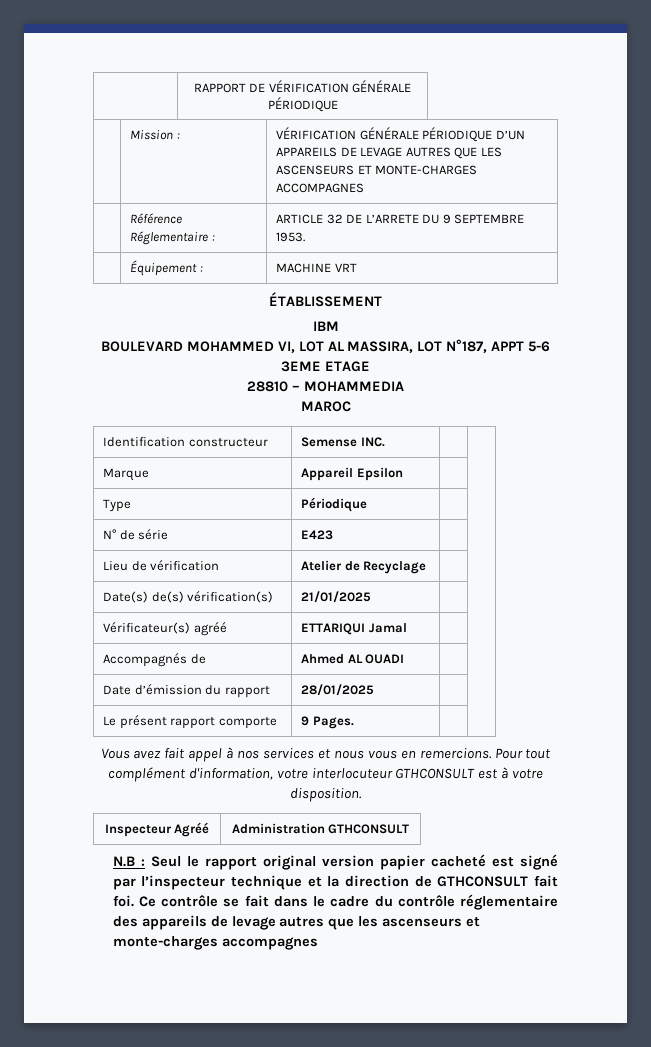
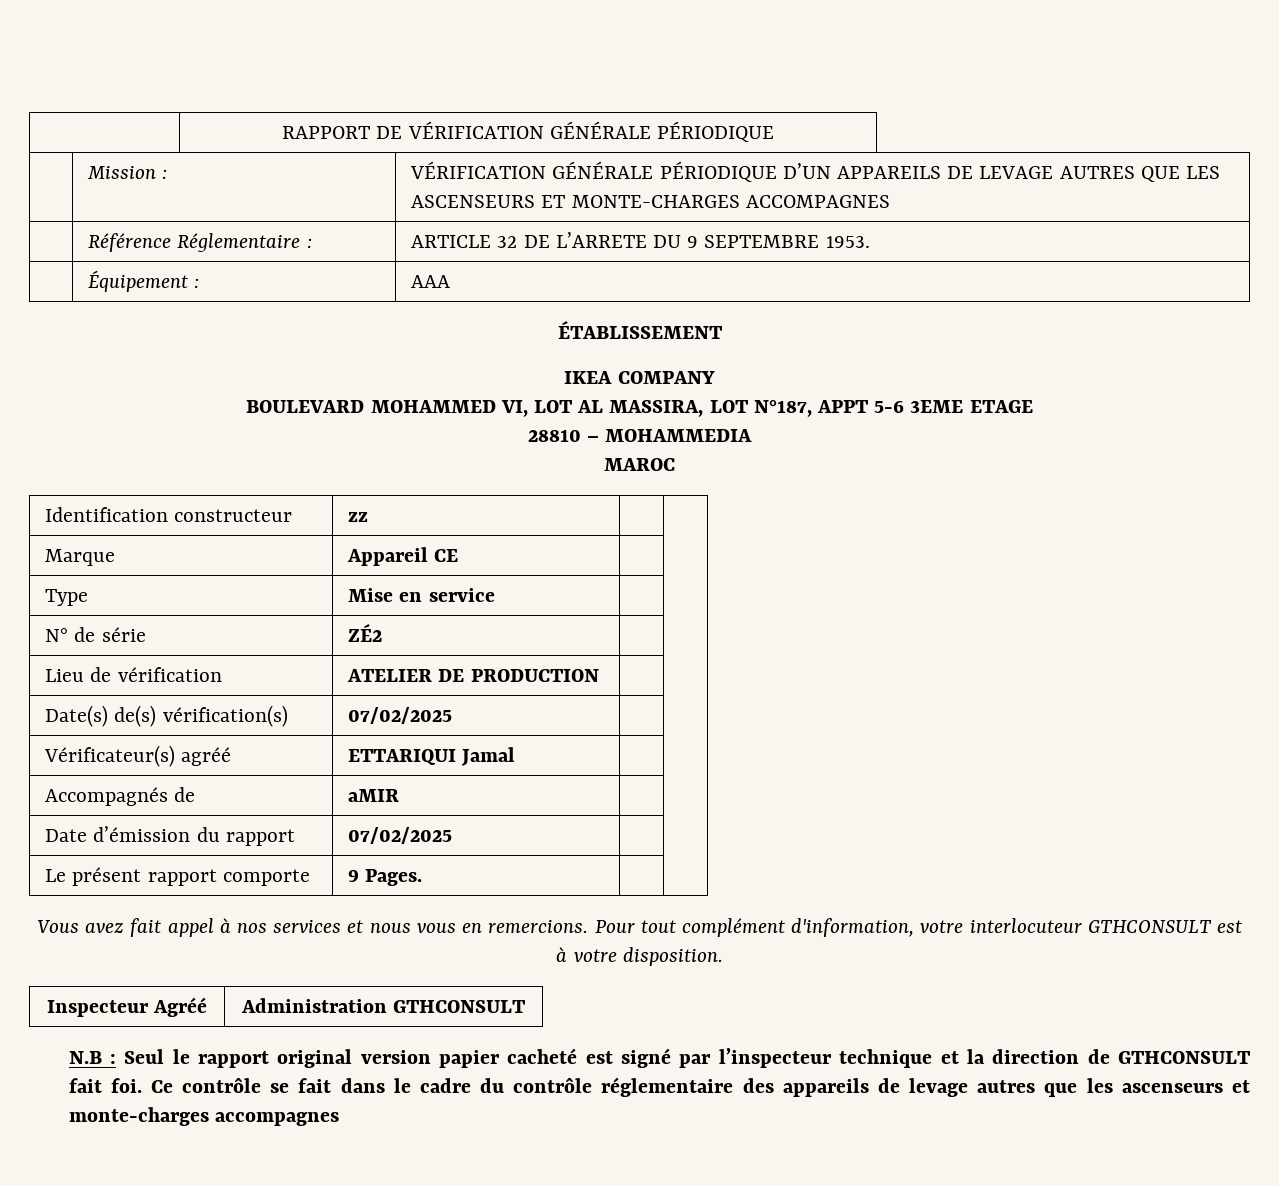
[276,263,357,273] MACHINE VRT -> [411,275,451,288] AAA
[312,321,339,331] IBM -> [564,371,715,384] IKEA COMPANY
[301,437,385,447] Semense INC. -> [348,512,369,522] zz
[356,467,403,481] Epsilon -> [434,549,459,562] CE
[301,497,368,512] Périodique -> [348,588,495,602] Mise en service
[301,530,334,540] E423 -> [348,624,383,642] ZÉ2
[301,560,427,574] Atelier de Recyclage -> [347,669,599,682] ATELIER DE PRODUCTION
[301,591,372,603] 21/01/2025 -> [348,707,453,724] 07/02/2025
[301,654,405,664] Ahmed AL OUADI -> [348,789,400,802] aMIR
[301,684,375,696] 28/01/2025 -> [348,827,453,844] 07/02/2025

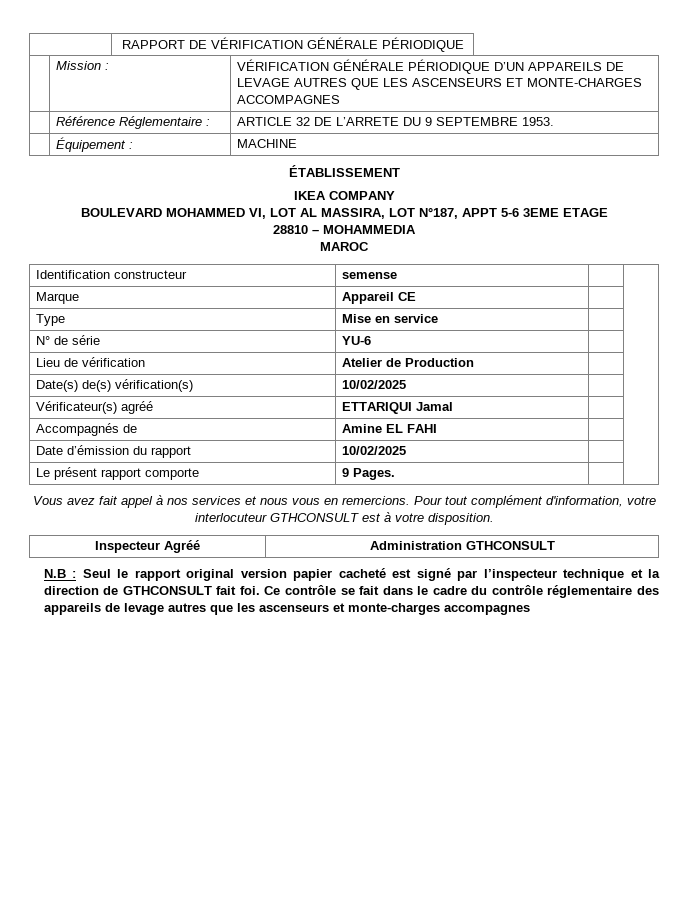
[411,275,451,288] AAA -> [236,139,297,148] MACHINE
[348,512,369,522] zz -> [341,272,397,279] semense
[348,624,383,642] ZÉ2 -> [341,336,371,345] YU-6
[347,669,599,682] ATELIER DE PRODUCTION -> [341,358,474,367] Atelier de Production
[348,707,453,724] 07/02/2025 -> [341,380,406,389] 10/02/2025
[348,789,400,802] aMIR -> [341,424,437,433] Amine EL FAHI
[348,827,453,844] 07/02/2025 -> [341,446,406,455] 10/02/2025

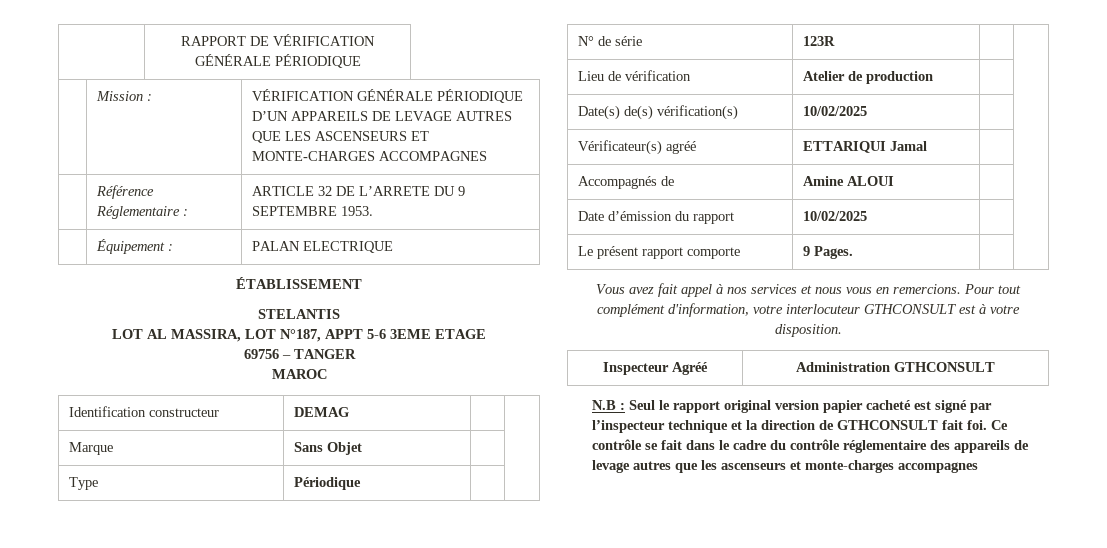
[236,139,297,148] MACHINE -> [251,241,393,253] PALAN ELECTRIQUE
[293,191,395,200] [80,208,266,219] IKEA COMPANY // BOULEVARD MOHAMMED VI, -> [258,309,340,319] STELANTIS //
[273,225,416,234] 28810 – MOHAMMEDIA -> [243,349,356,359] 69756 – TANGER
[341,272,397,279] semense -> [293,407,349,417] DEMAG
[341,292,416,304] Appareil CE -> [293,442,362,455] Sans Objet
[341,314,438,323] Mise en service -> [293,477,361,490] Périodique
[341,336,371,345] YU-6 -> [802,36,835,46] 123R
[404,358,474,367] Production -> [865,71,933,84] production
[385,424,437,433] EL FAHI -> [846,176,894,186] ALOUI

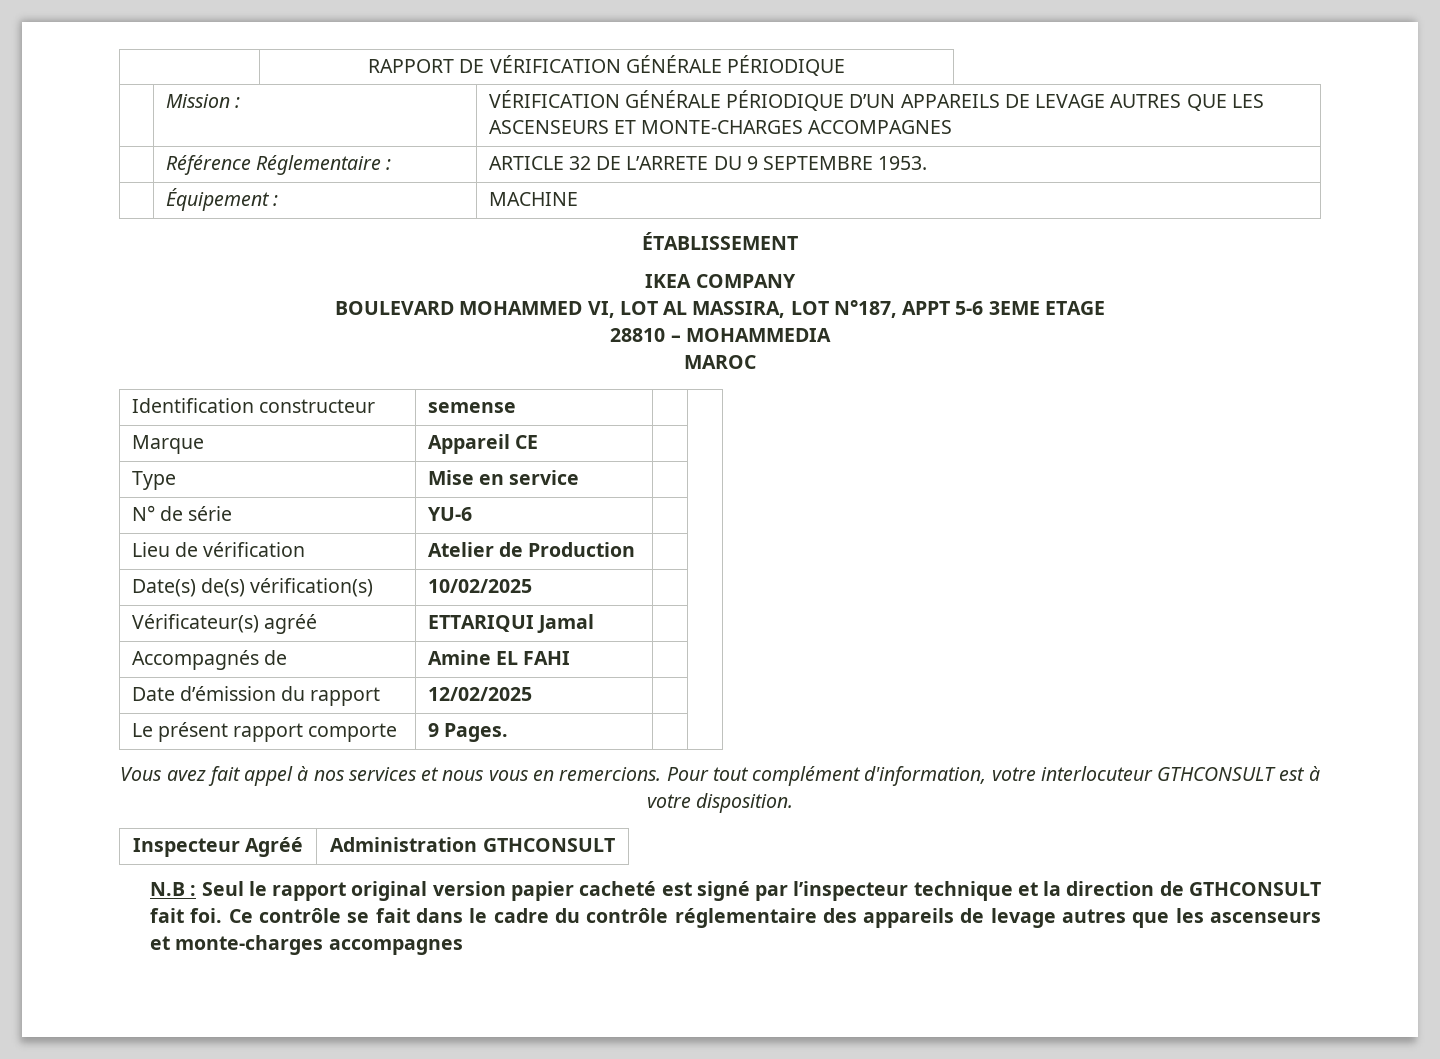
[251,241,393,253] PALAN ELECTRIQUE -> [488,192,578,206] MACHINE
[258,309,340,319] STELANTIS // -> [645,274,796,288] [335,301,615,318] IKEA COMPANY // BOULEVARD MOHAMMED VI,
[243,349,356,359] 69756 – TANGER -> [610,328,831,342] 28810 – MOHAMMEDIA
[293,407,349,417] DEMAG -> [427,402,516,413] semense
[293,442,362,455] Sans Objet -> [427,434,538,454] Appareil CE
[293,477,361,490] Périodique -> [427,470,580,485] Mise en service
[802,36,835,46] 123R -> [427,507,472,521] YU-6
[865,71,933,84] production -> [528,542,636,557] Production
[846,176,894,186] ALOUI -> [495,651,571,665] EL FAHI
[802,211,867,221] 10/02/2025 -> [427,687,532,701] 12/02/2025

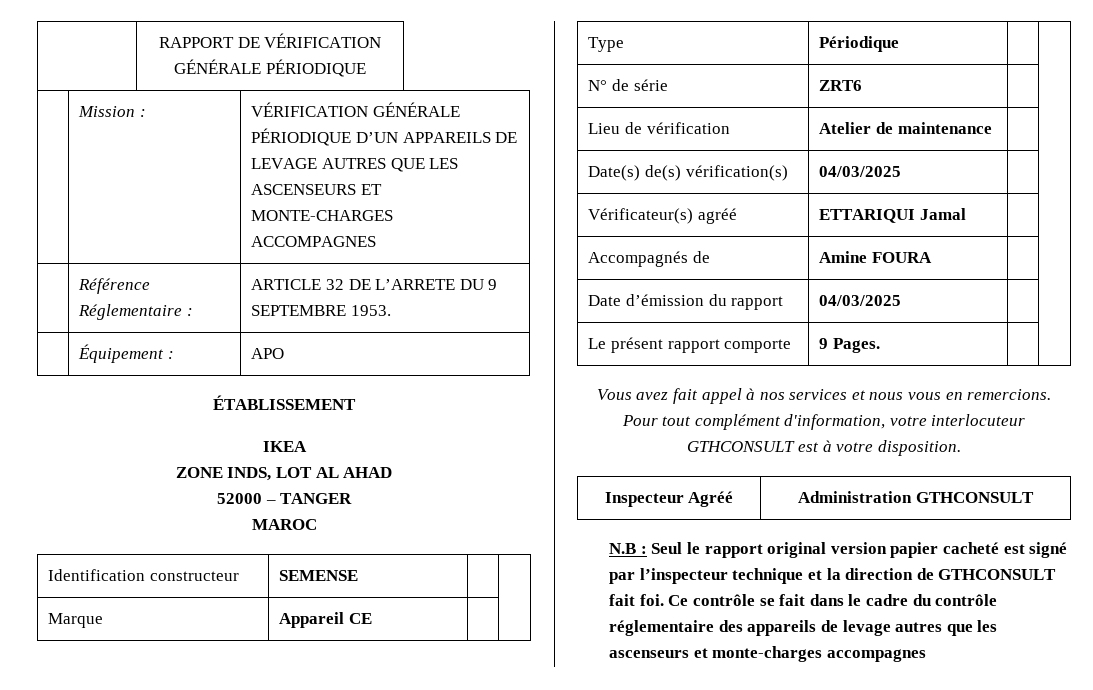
[488,192,578,206] MACHINE -> [251,348,285,359] APO
[695,274,796,288] [335,300,1105,318] [610,328,831,342] COMPANY // BOULEVARD MOHAMMED VI, LOT AL MASSIRA, LOT N°187, APPT 5-6 3EME ETAGE // 28810 – MOHAMMEDIA -> [175,467,393,481] [216,493,353,504] // ZONE INDS, LOT AL AHAD // 52000 – TANGER
[427,402,516,413] semense -> [279,570,359,581] SEMENSE
[427,470,580,485] Mise en service -> [819,36,900,52] Périodique
[427,507,472,521] YU-6 -> [819,80,863,91] ZRT6
[528,542,636,557] Production -> [897,122,992,134] maintenance
[427,579,532,593] 10/02/2025 -> [819,166,902,177] 04/03/2025
[495,651,571,665] EL FAHI -> [871,252,932,263] FOURA
[427,687,532,701] 12/02/2025 -> [819,295,902,306] 04/03/2025

